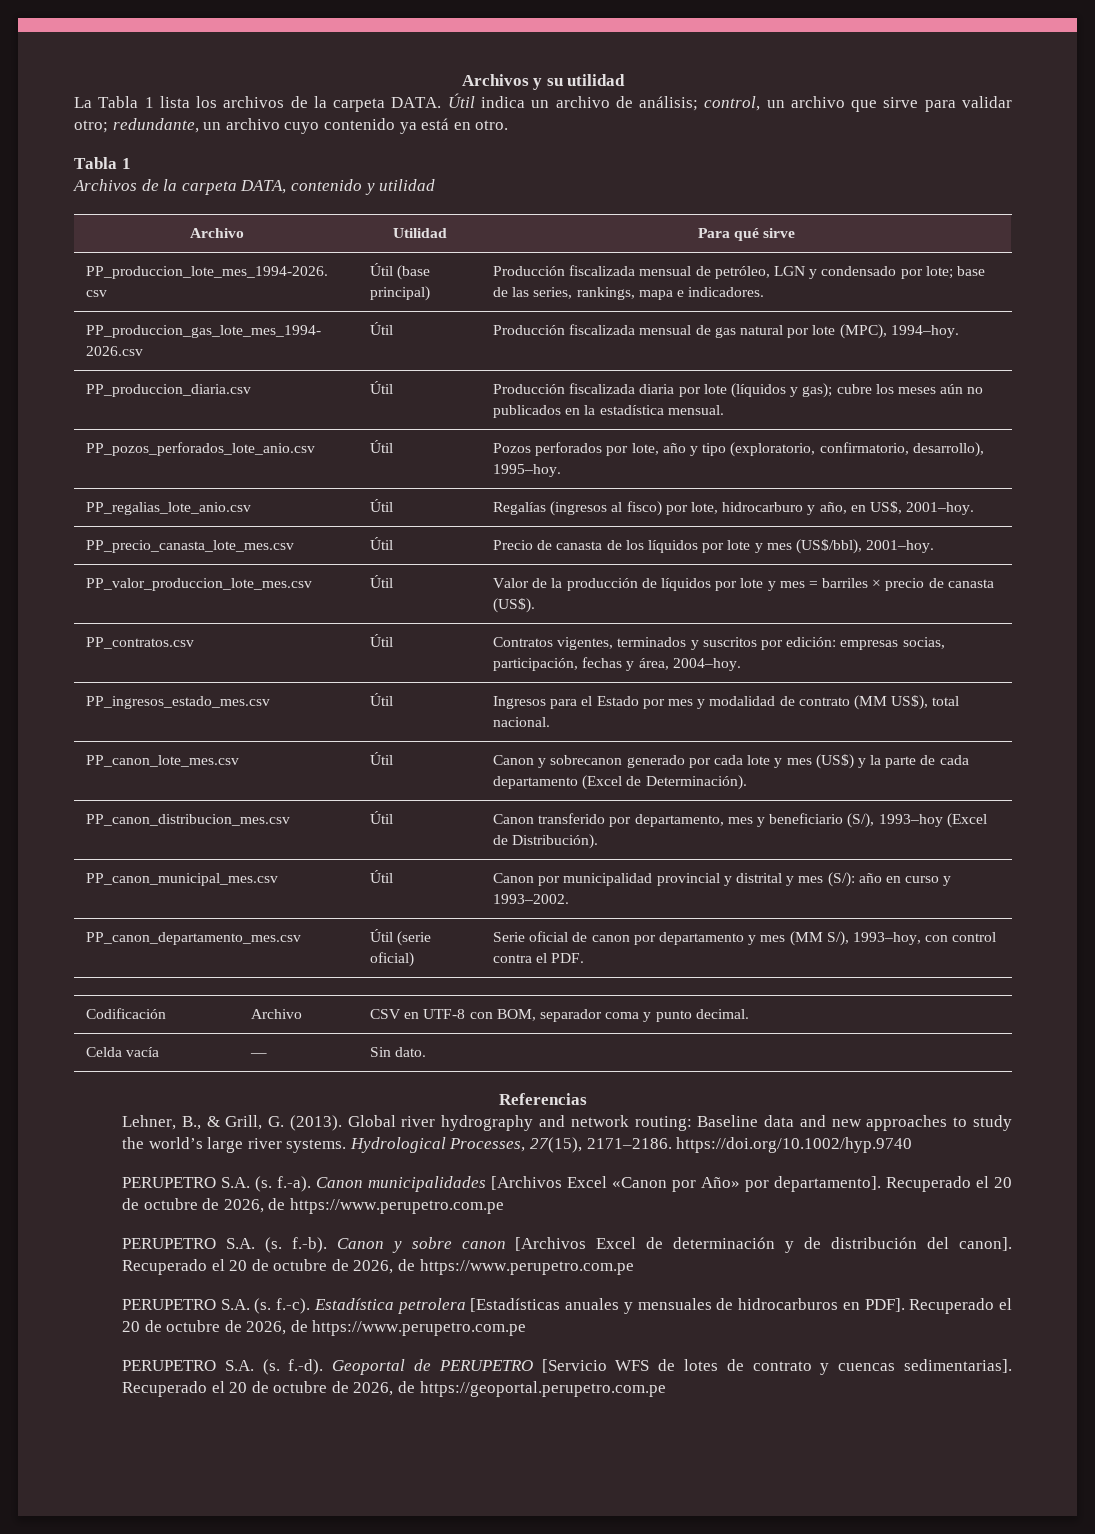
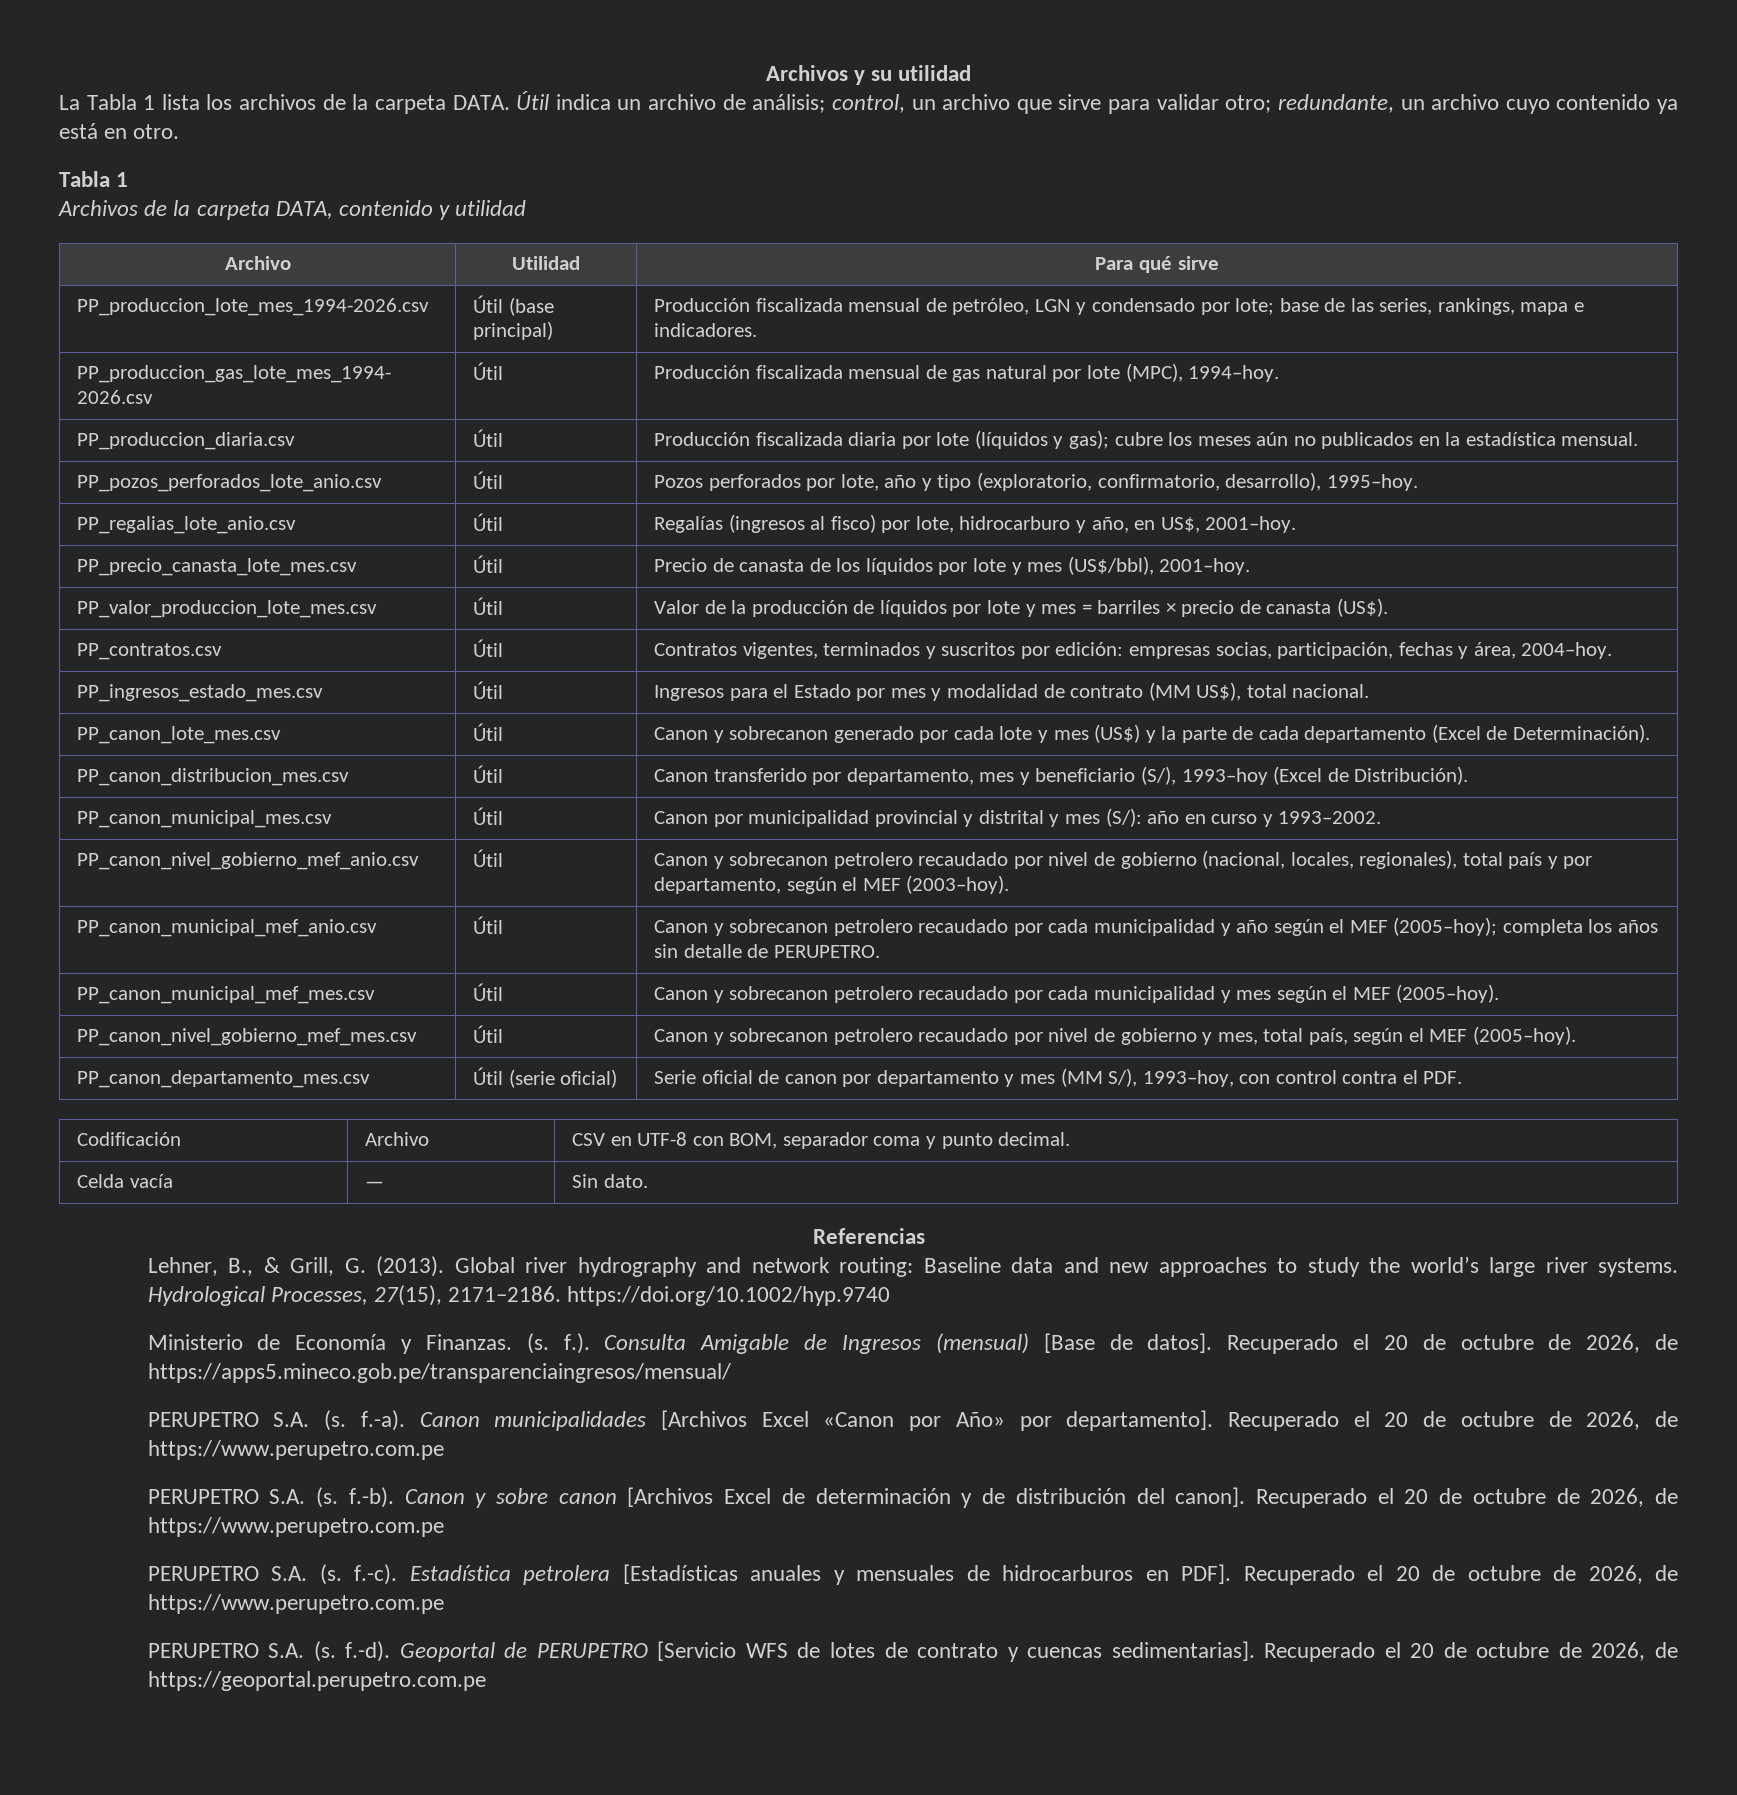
(570, 899) none -> [77,852,420,870] [473,849,504,867] [654,850,1593,869] [654,875,1010,894] [77,919,378,937] [473,916,504,934] [654,917,1658,936] [654,944,880,958] [77,986,376,1004] [473,983,504,1001] [654,984,1500,1003] [77,1028,418,1046] [473,1025,504,1043] [654,1026,1576,1045] // PP_canon_nivel_gobierno_mef_anio.csv | Útil | Canon y sobrecanon petrolero recaudado por nivel de gobierno (nacional, locales, regionales), total país y por departamento, según el MEF (2003–hoy). // PP_canon_municipal_mef_anio.csv | Útil | Canon y sobrecanon petrolero recaudado por cada municipalidad y año según el MEF (2005–hoy); completa los años sin detalle de PERUPETRO. // PP_canon_municipal_mef_mes.csv | Útil | Canon y sobrecanon petrolero recaudado por cada municipalidad y mes según el MEF (2005–hoy). // PP_canon_nivel_gobierno_mef_mes.csv | Útil | Canon y sobrecanon petrolero recaudado por nivel de gobierno y mes, total país, según el MEF (2005–hoy).
(913, 1145) none -> [147,1333,1678,1354] [147,1363,731,1383] // Ministerio de Economía y Finanzas. (s. f.). Consulta Amigable de Ingresos (mensual) [Base de datos]. Recuperado el 20 de octubre de 2026, de https://apps5.mineco.gob.pe/transparenciaingresos/mensual/

